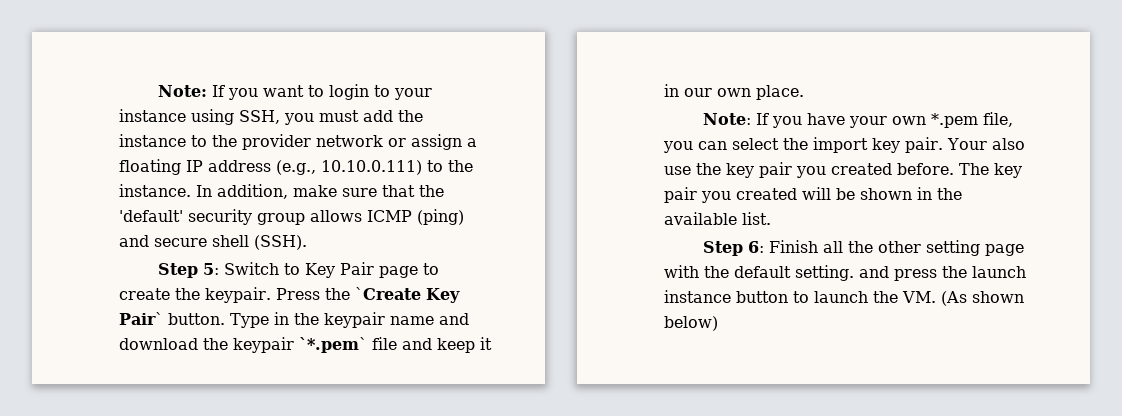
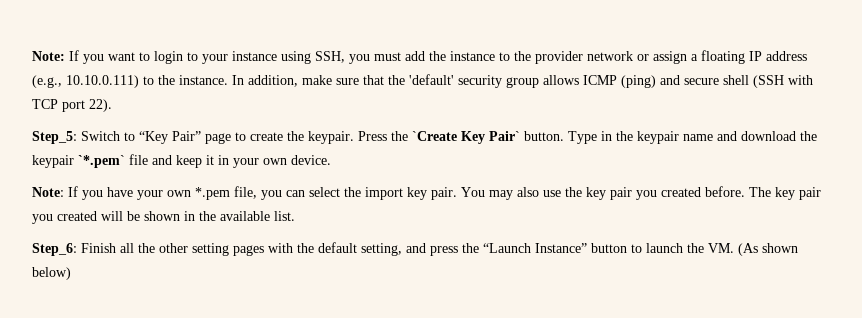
[254,235,307,250] [158,262,375,278] (SSH). // Step 5: Switch to Key Pair -> [753,75,813,88] [32,99,112,112] [32,131,201,144] (SSH with TCP port 22). // Step_5: Switch to “Key Pair”
[684,85,804,100] our own place. -> [233,155,331,168] your own device.
[946,138,987,150] Your -> [461,187,513,200] You may
[703,241,765,256] Step 6: -> [32,243,77,256] Step_6:
[985,244,1025,256] page -> [233,245,264,256] pages
[795,265,854,281] setting. -> [361,243,402,256] setting,
[972,266,1026,278] [664,290,731,303] launch instance -> [483,243,587,253] “Launch Instance”

